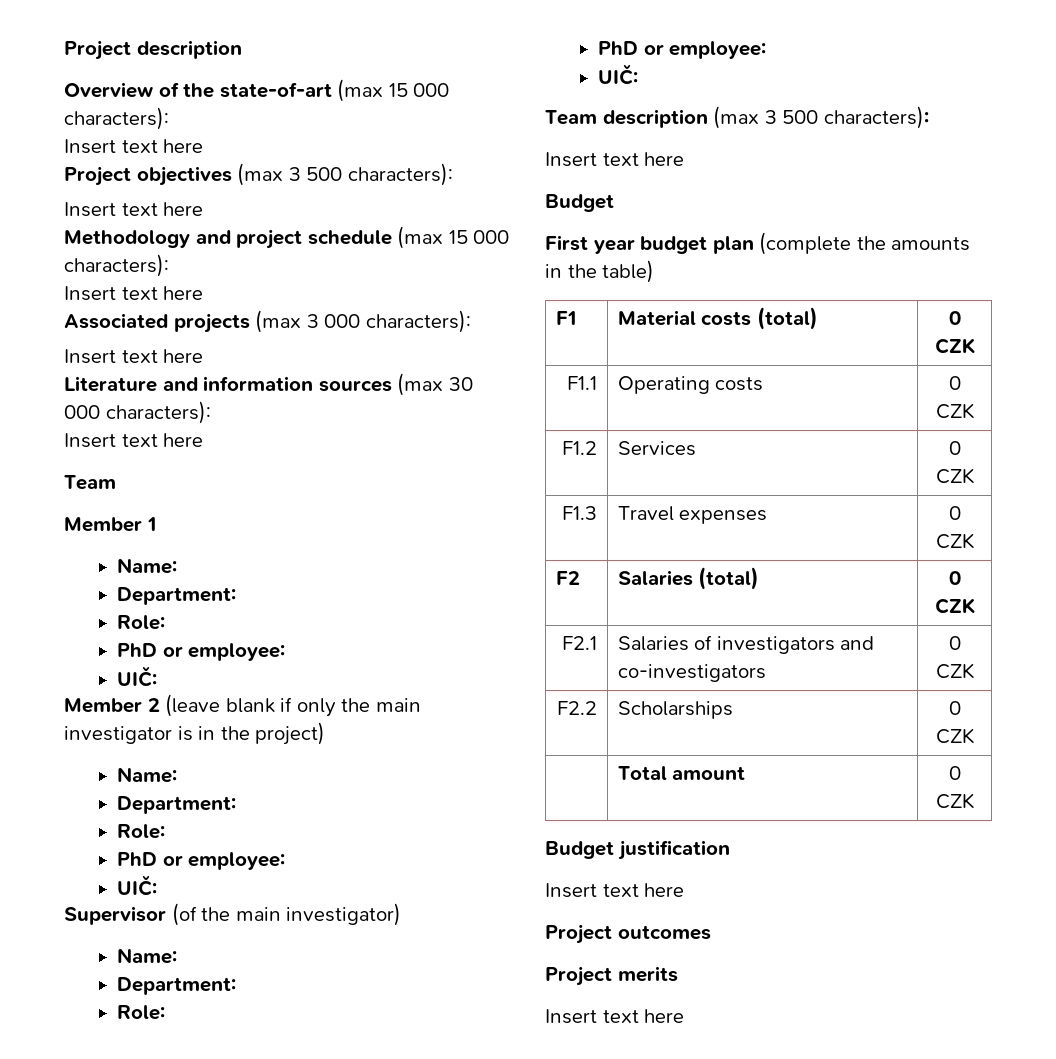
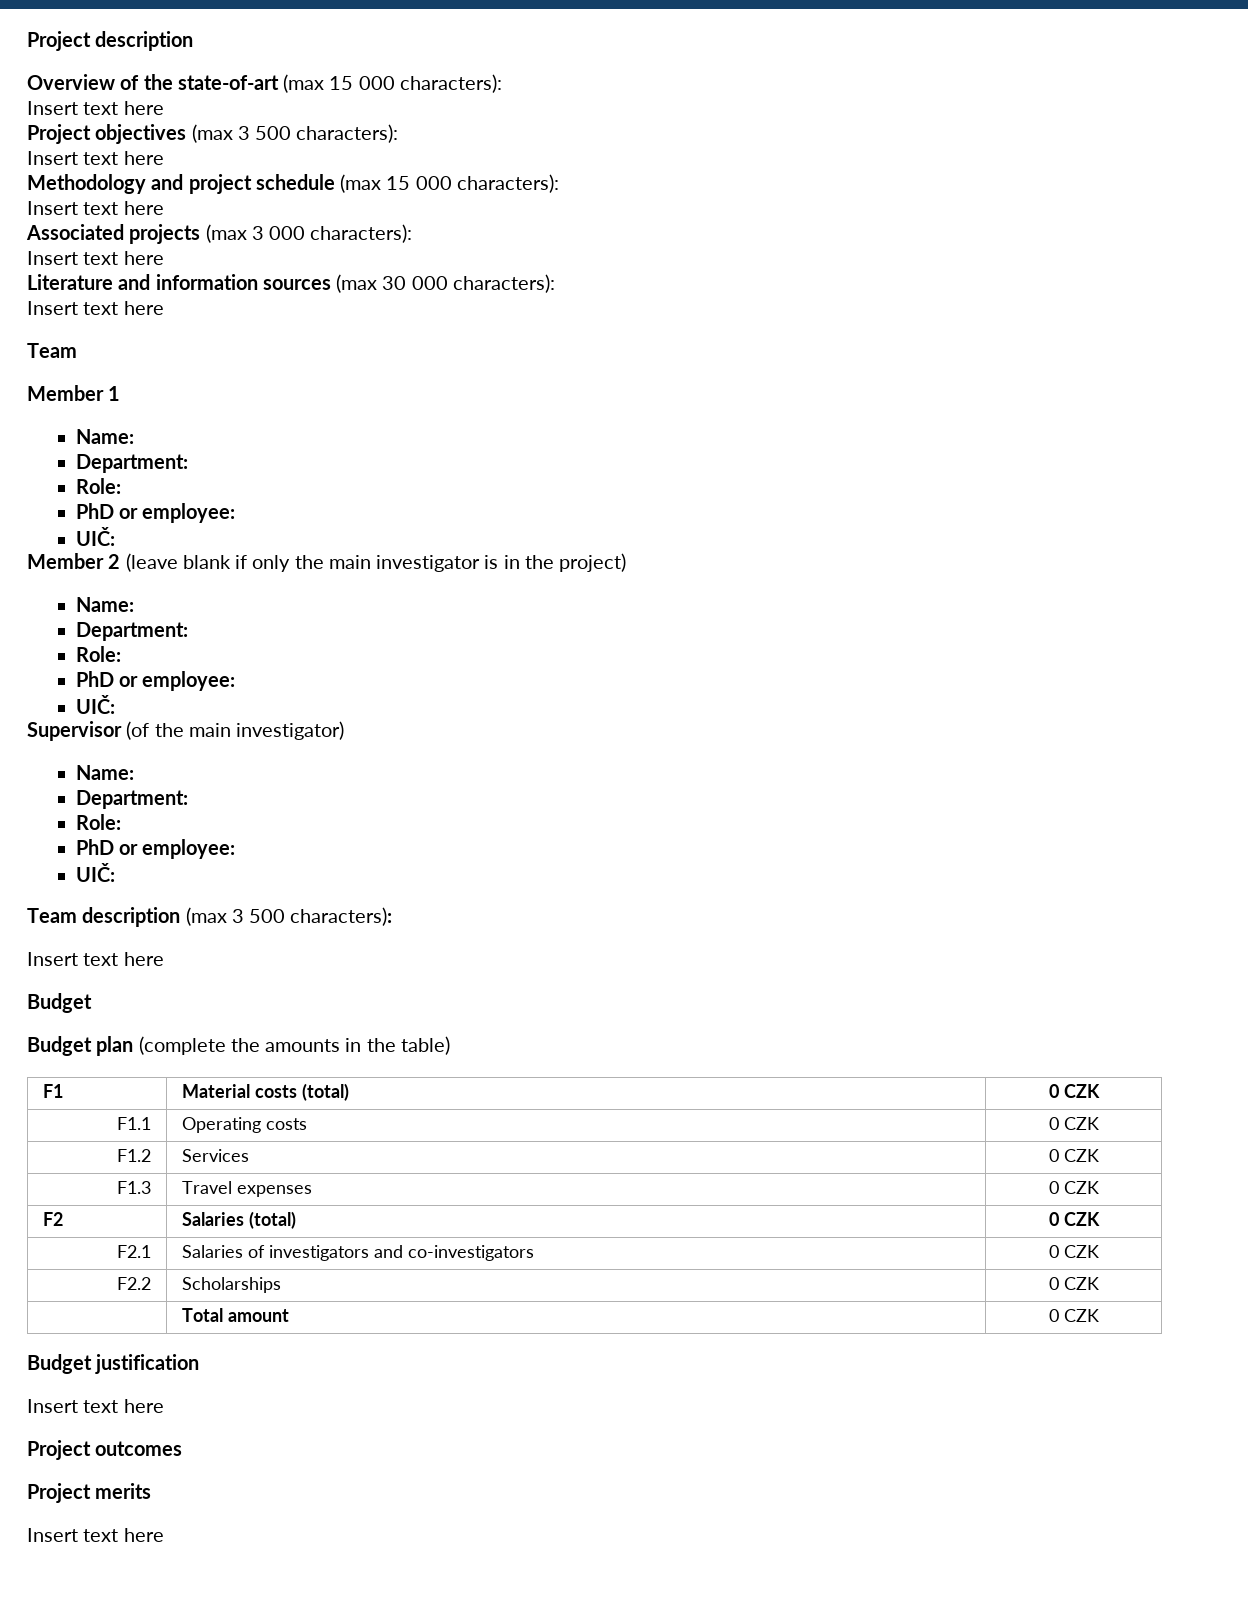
[545,235,708,254] First year budget -> [27,1036,92,1056] Budget

